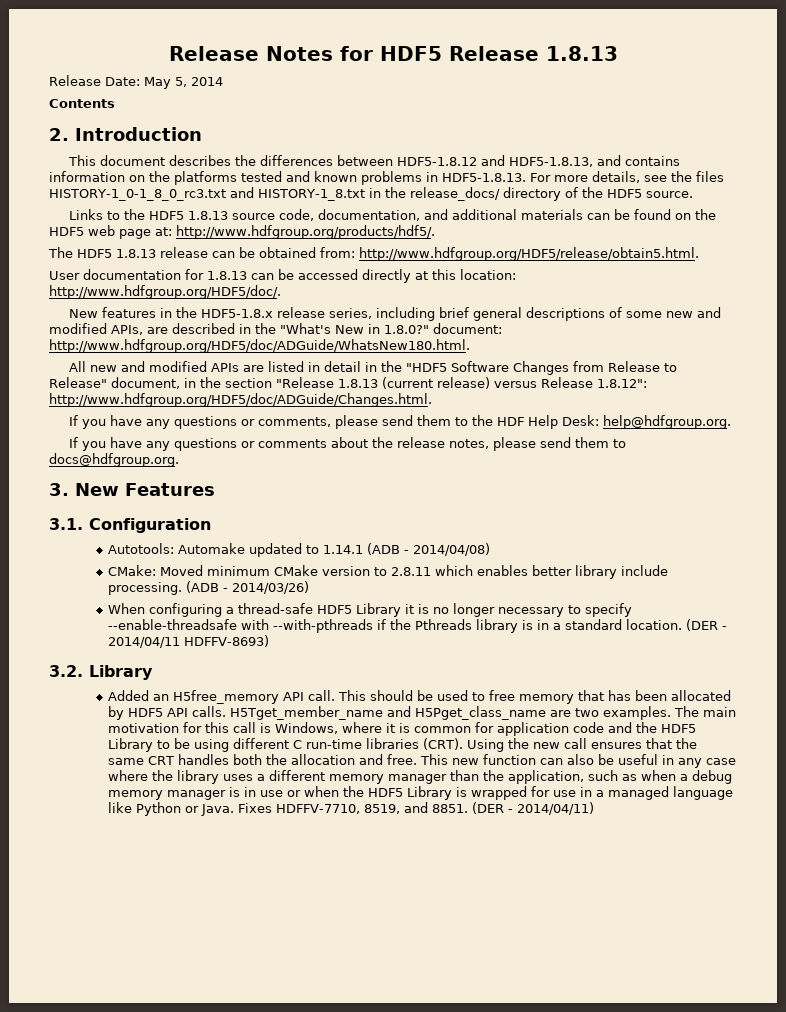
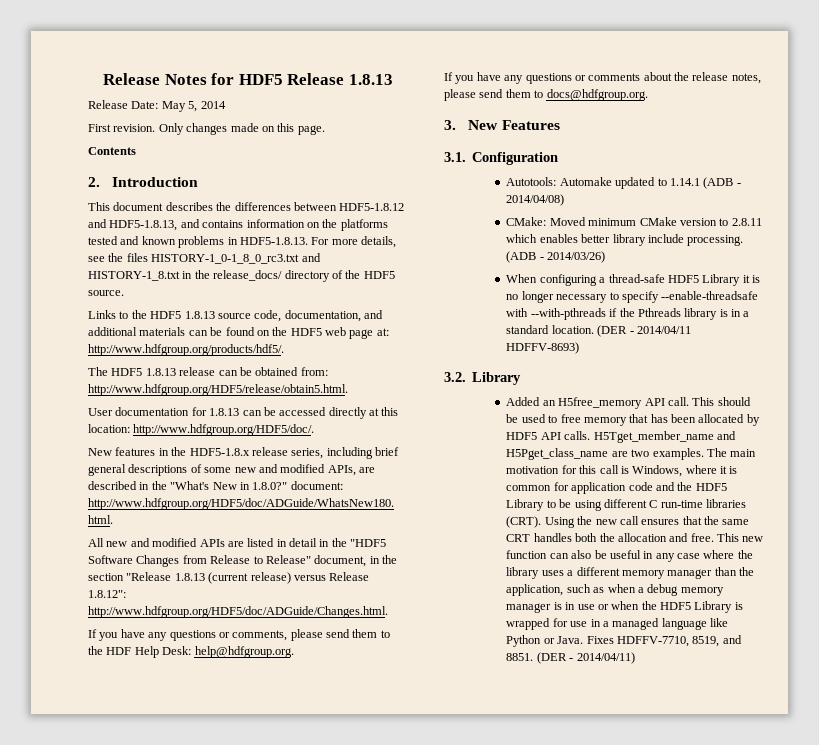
(223, 81) none -> [88,123,325,135] // First revision. Only changes made on this page.

